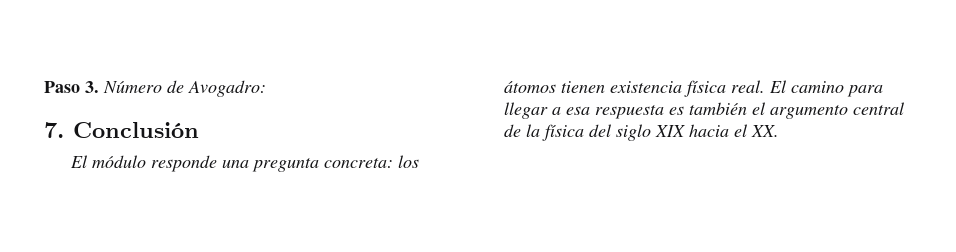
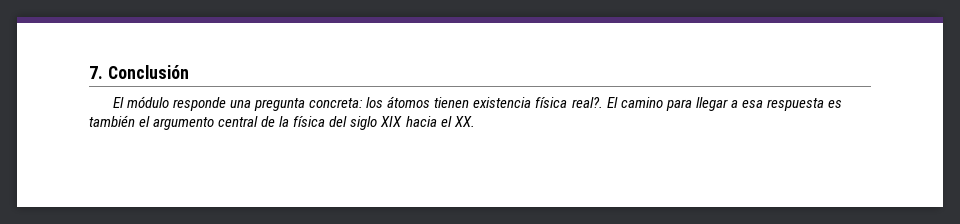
[44,80,266,97] Paso 3. Número de Avogadro: // -> (89, 72) none
[731,80,765,93] real. -> [571,97,603,108] real?.

